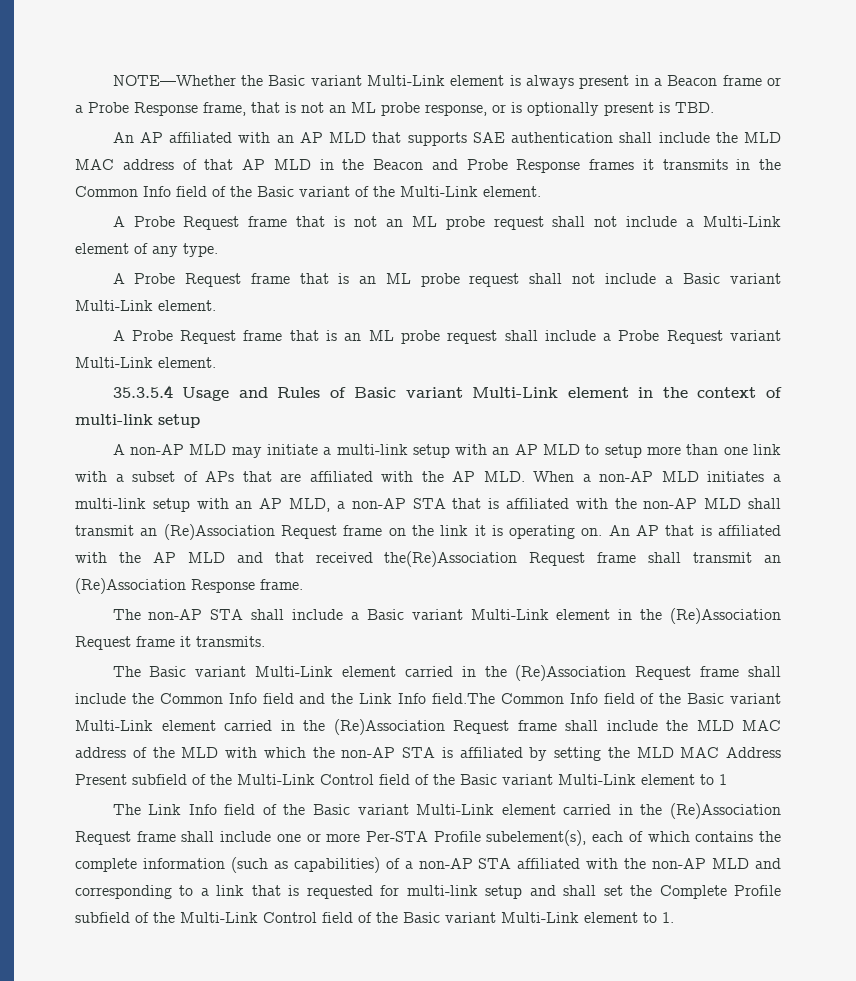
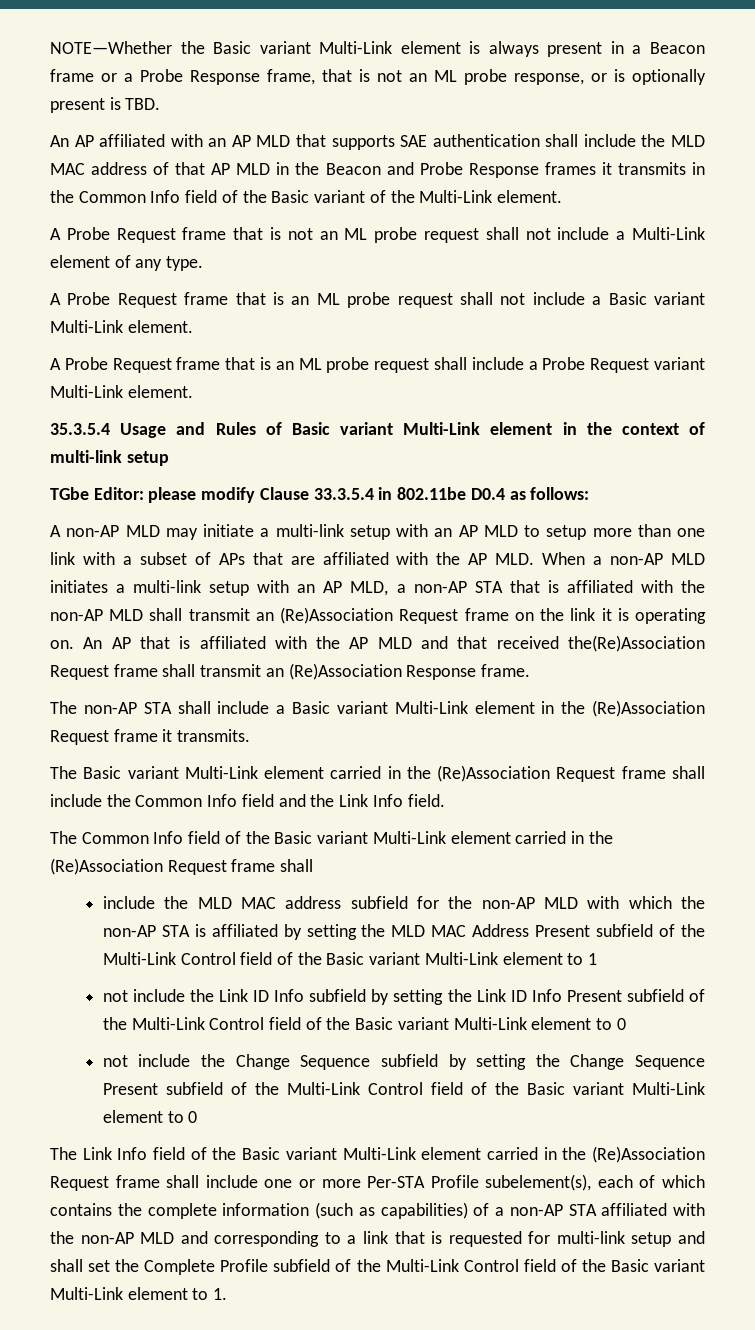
(200, 421) none -> [50,487,590,503] // TGbe Editor: please modify Clause 33.3.5.4 in 802.11be D0.4 as follows:
[431,693,495,704] field.The -> [407,794,445,807] [50,831,77,844] field. // The
[606,720,781,731] [75,747,175,758] include the MLD MAC address of the -> [102,896,535,909] // include the MLD MAC address subfield for the non-AP
(727, 779) none -> [102,989,705,1005] [102,1017,626,1030] [102,1054,705,1070] [102,1082,705,1095] [102,1110,198,1123] // not include the Link ID Info subfield by setting the Link ID Info Present subfield of the Multi-Link Control field of the Basic variant Multi-Link element to 0 // not include the Change Sequence subfield by setting the Change Sequence Present subfield of the Multi-Link Control field of the Basic variant Multi-Link element to 0

